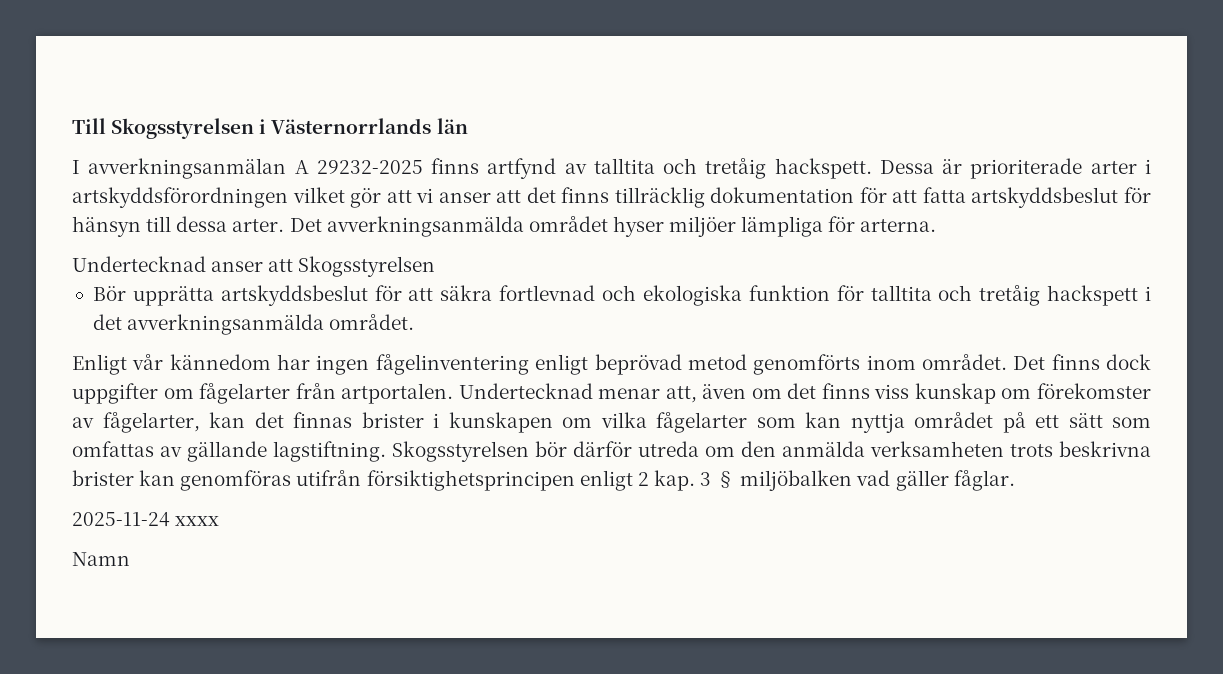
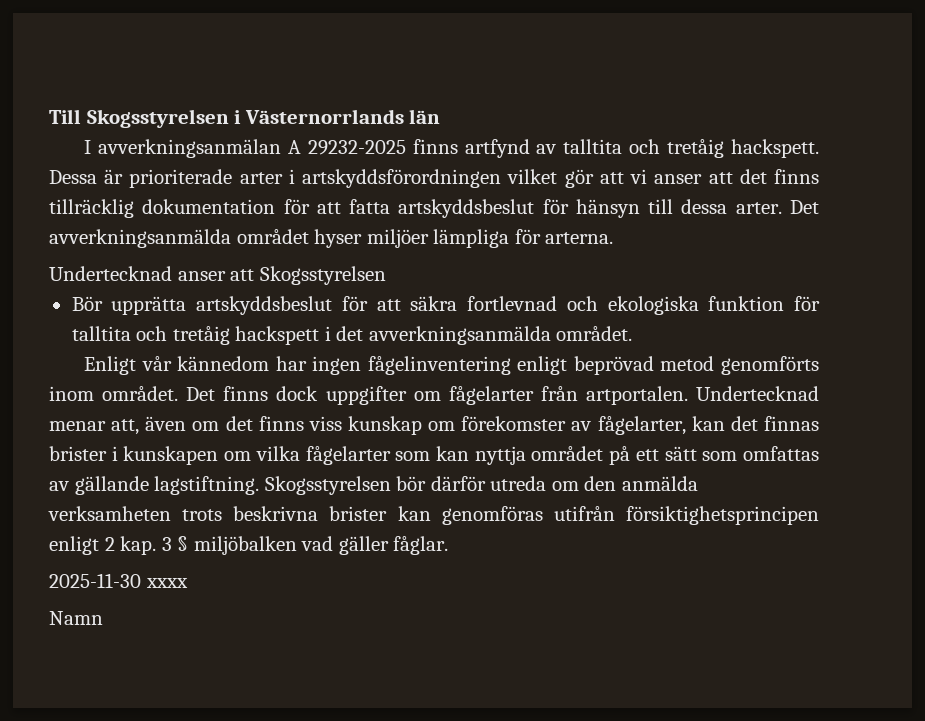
[72,512,170,527] 2025-11-24 -> [49,573,141,588] 2025-11-30

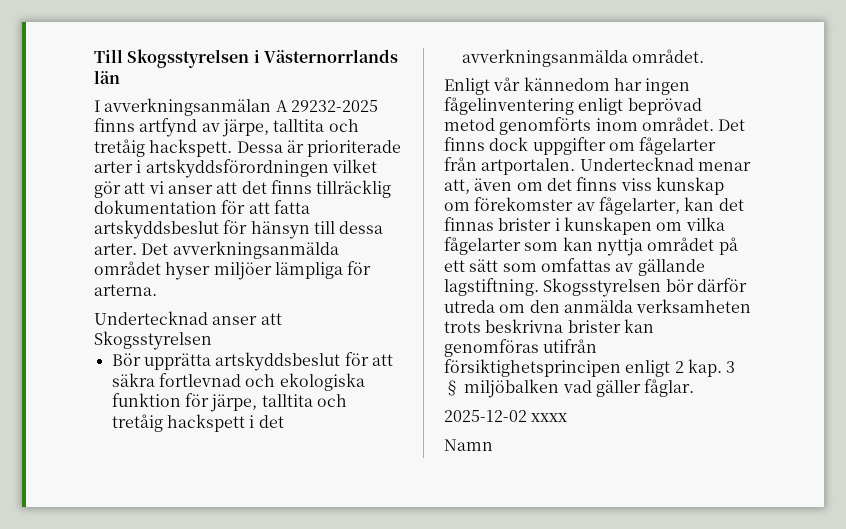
(557, 149) none -> [221,119,269,137] järpe,
(820, 303) none -> [210,394,258,412] järpe,
[49,573,141,588] 2025-11-30 -> [444,410,527,422] 2025-12-02

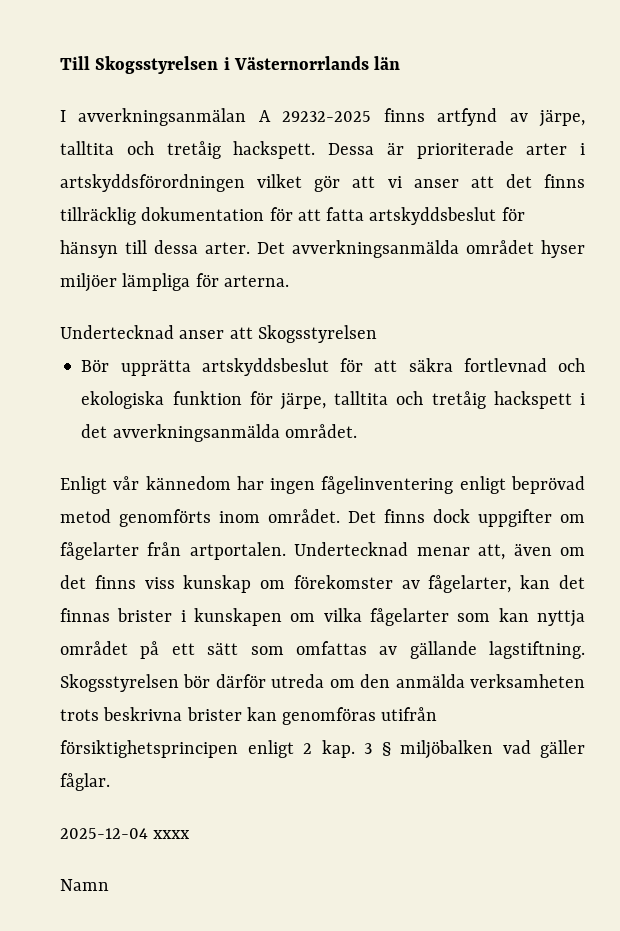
[444,410,527,422] 2025-12-02 -> [60,828,148,839] 2025-12-04

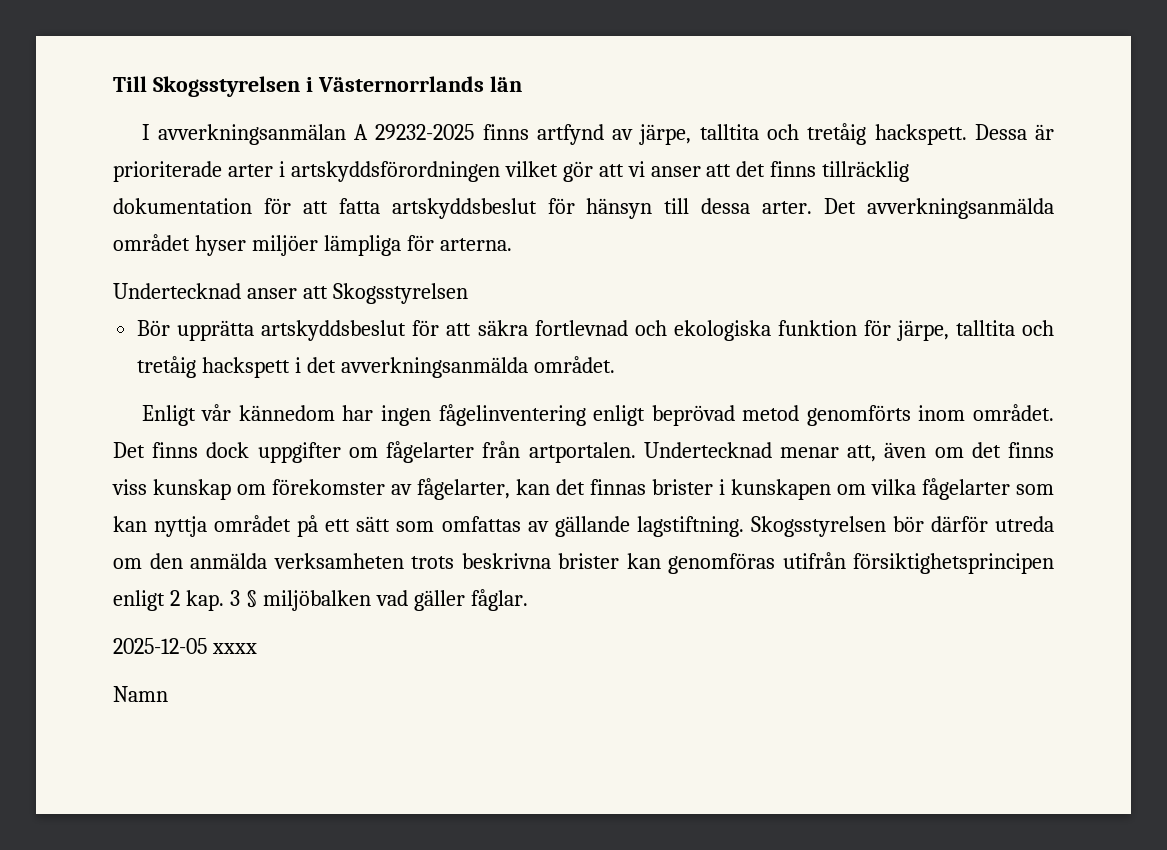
[60,828,148,839] 2025-12-04 -> [113,638,207,654] 2025-12-05

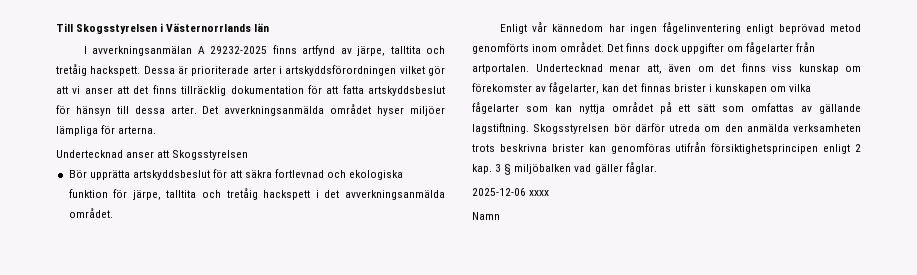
[113,638,207,654] 2025-12-05 -> [472,188,526,196] 2025-12-06

